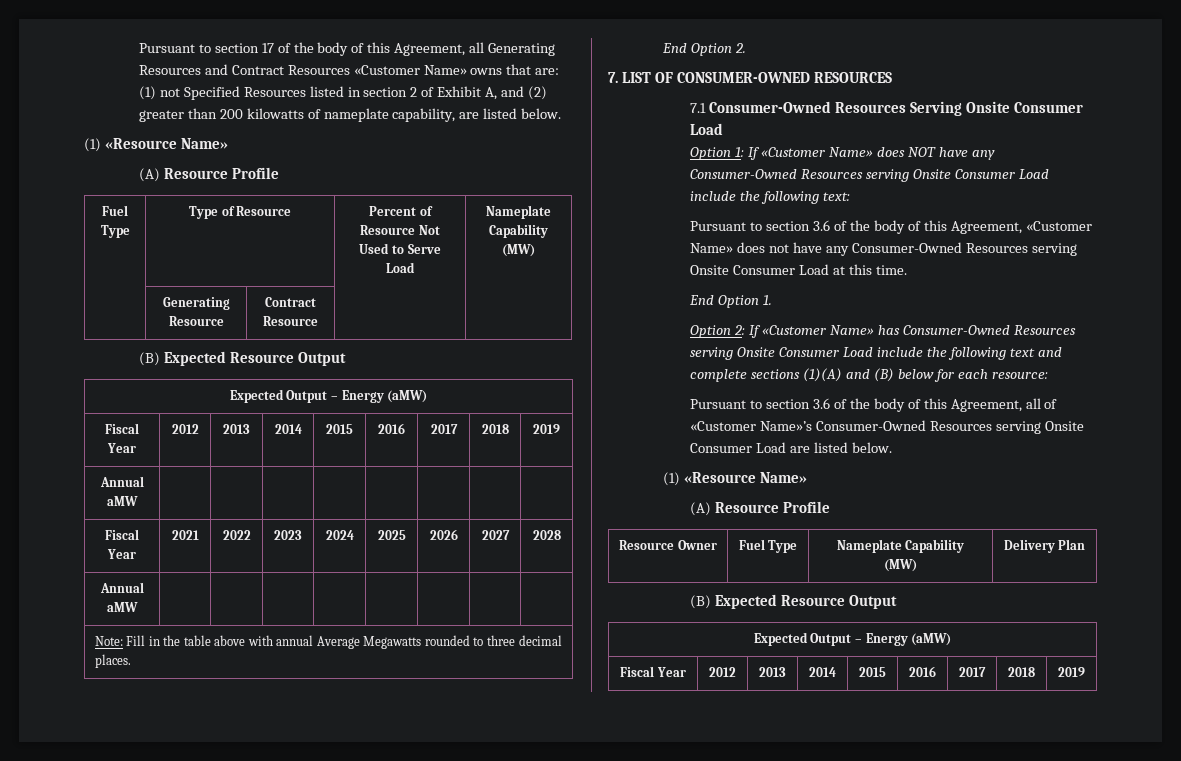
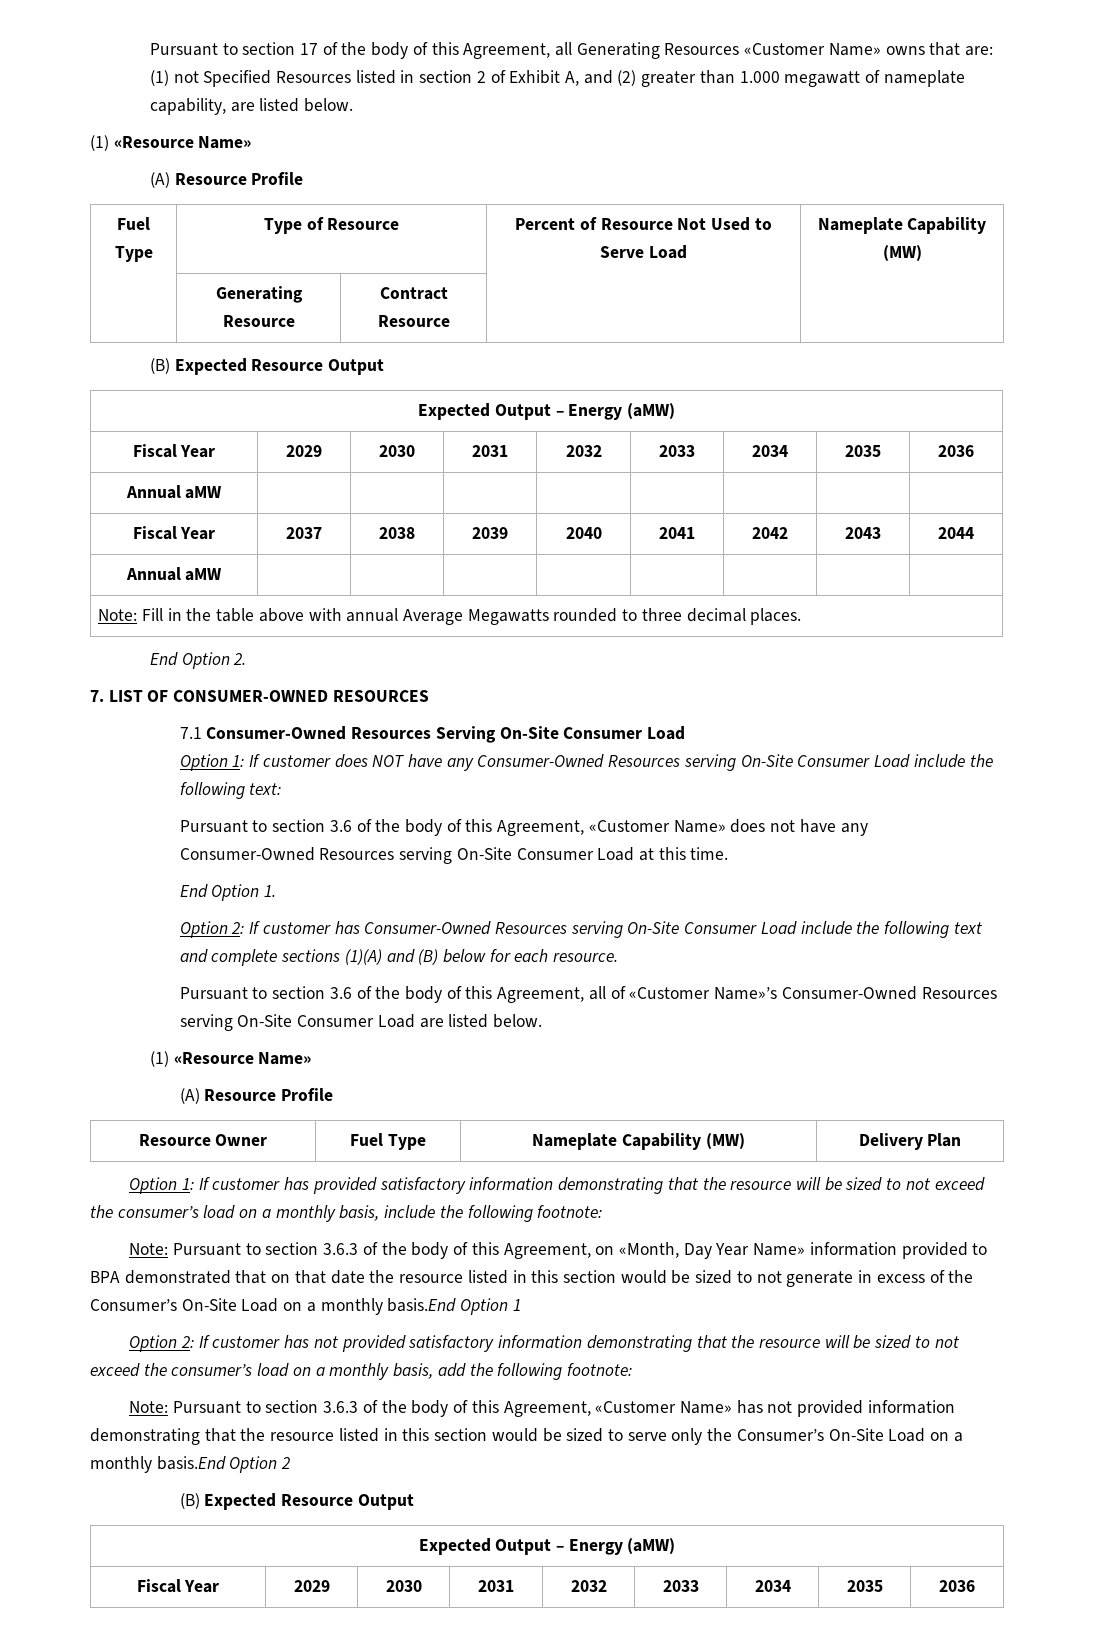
[204,64,350,75] and Contract Resources -> (740, 49) none
[219,108,304,119] 200 kilowatts -> [739,71,861,87] 1.000 megawatt
[171,424,199,434] [223,424,250,434] [274,424,302,434] [326,424,353,434] [378,423,405,434] [430,424,458,434] [481,424,509,434] [533,424,560,434] [99,476,144,487] [107,496,138,506] [105,529,139,540] [107,549,136,559] [171,530,199,540] [222,530,251,540] [274,530,302,540] [325,530,354,540] [377,530,406,540] [429,529,458,540] [481,530,510,540] [532,530,561,540] 2012 | 2013 | 2014 | 2015 | 2016 | 2017 | 2018 | 2019 // Annual aMW | | | | | | | | // Fiscal Year | 2021 | 2022 | 2023 | 2024 | 2025 | 2026 | 2027 | 2028 -> [286,445,322,457] [379,445,415,457] [472,445,508,457] [565,445,602,457] [659,445,695,457] [752,445,788,457] [845,445,881,457] [938,445,974,457] [125,485,222,499] [132,526,216,540] [286,527,322,539] [379,527,415,539] [472,527,508,539] [565,527,602,539] [659,527,695,539] [752,527,788,539] [845,527,881,539] [938,527,974,539] 2029 | 2030 | 2031 | 2032 | 2033 | 2034 | 2035 | 2036 // Annual aMW | | | | | | | | // Fiscal Year | 2037 | 2038 | 2039 | 2040 | 2041 | 2042 | 2043 | 2044
[966,101,1011,113] Onsite -> [499,726,559,739] On-Site
[761,147,874,157] «Customer Name» -> [262,755,331,767] customer
[913,169,952,179] Onsite -> [740,754,793,767] On-Site
[690,265,730,275] Onsite -> [456,847,512,860] On-Site
[762,325,875,335] «Customer Name» -> [262,922,331,934] customer
[737,347,776,357] Onsite -> [627,921,680,934] On-Site
[991,372,1048,379] resource: -> [553,953,619,962] resource.
[1044,421,1084,431] Onsite -> [237,1014,293,1027] On-Site
(1086, 544) none -> [129,1177,985,1194] [90,1205,603,1222] [129,1242,988,1259] [90,1270,974,1287] [90,1298,521,1315] [129,1335,960,1352] [90,1363,632,1380] [129,1400,955,1417] [90,1428,963,1445] [90,1456,291,1473] // Option 1: If customer has provided satisfactory information demonstrating that the resource will be sized to not exceed the consumer’s load on a monthly basis, include the following footnote: // Note: Pursuant to section 3.6.3 of the body of this Agreement, on «Month, Day Year Name» information provided to BPA demonstrated that on that date the resource listed in this section would be sized to not generate in excess of the Consumer’s On-Site Load on a monthly basis.End Option 1 // Option 2: If customer has not provided satisfactory information demonstrating that the resource will be sized to not exceed the consumer’s load on a monthly basis, add the following footnote: // Note: Pursuant to section 3.6.3 of the body of this Agreement, «Customer Name» has not provided information demonstrating that the resource listed in this section would be sized to serve only the Consumer’s On-Site Load on a monthly basis.End Option 2
[709,667,736,677] [759,667,786,677] [809,667,836,677] [859,667,886,677] [909,666,936,677] [959,667,986,677] [1008,667,1035,677] [1058,667,1085,677] 2012 | 2013 | 2014 | 2015 | 2016 | 2017 | 2018 | 2019 -> [293,1580,330,1592] [385,1580,422,1592] [478,1580,514,1592] [570,1580,607,1592] [662,1580,699,1592] [754,1580,791,1592] [846,1580,883,1592] [939,1580,975,1592] 2029 | 2030 | 2031 | 2032 | 2033 | 2034 | 2035 | 2036

